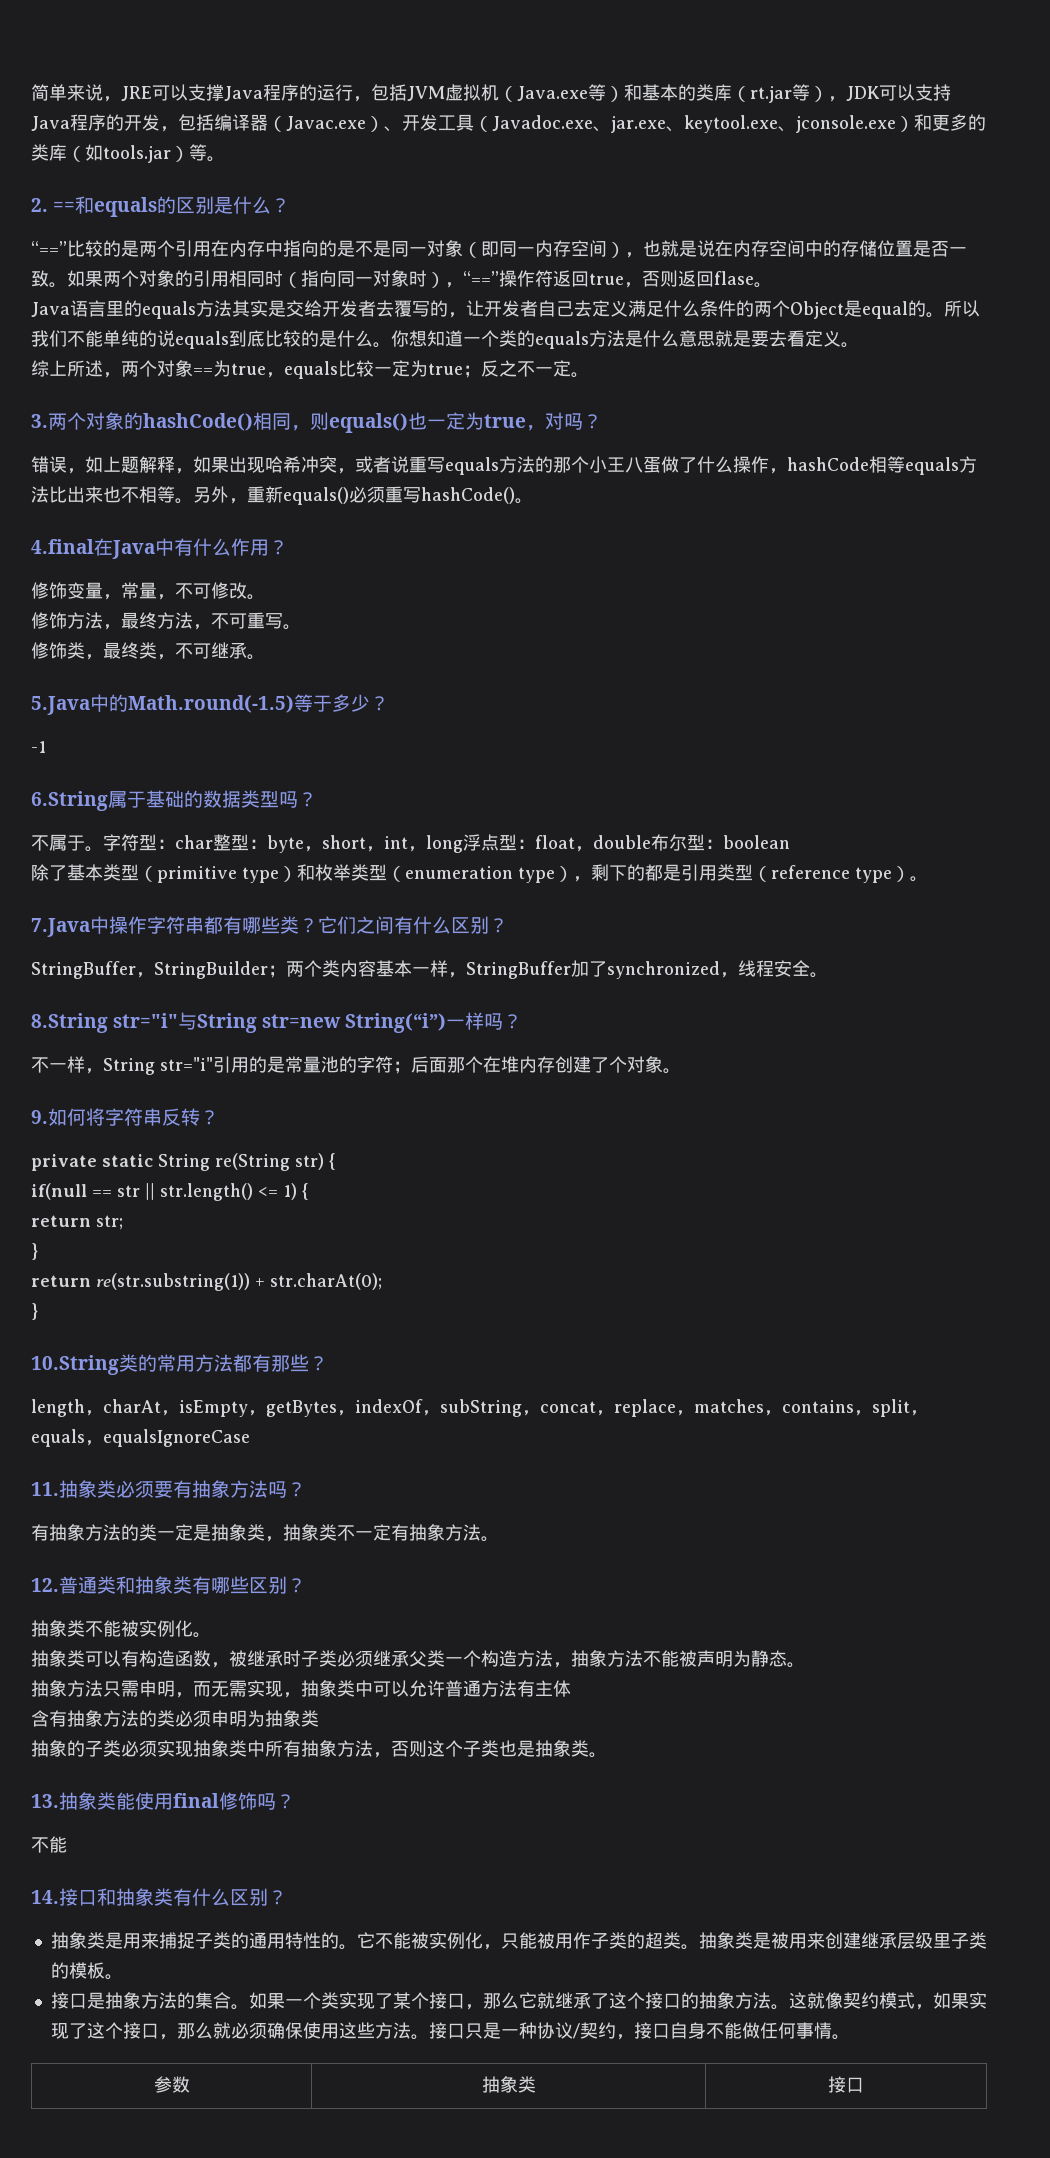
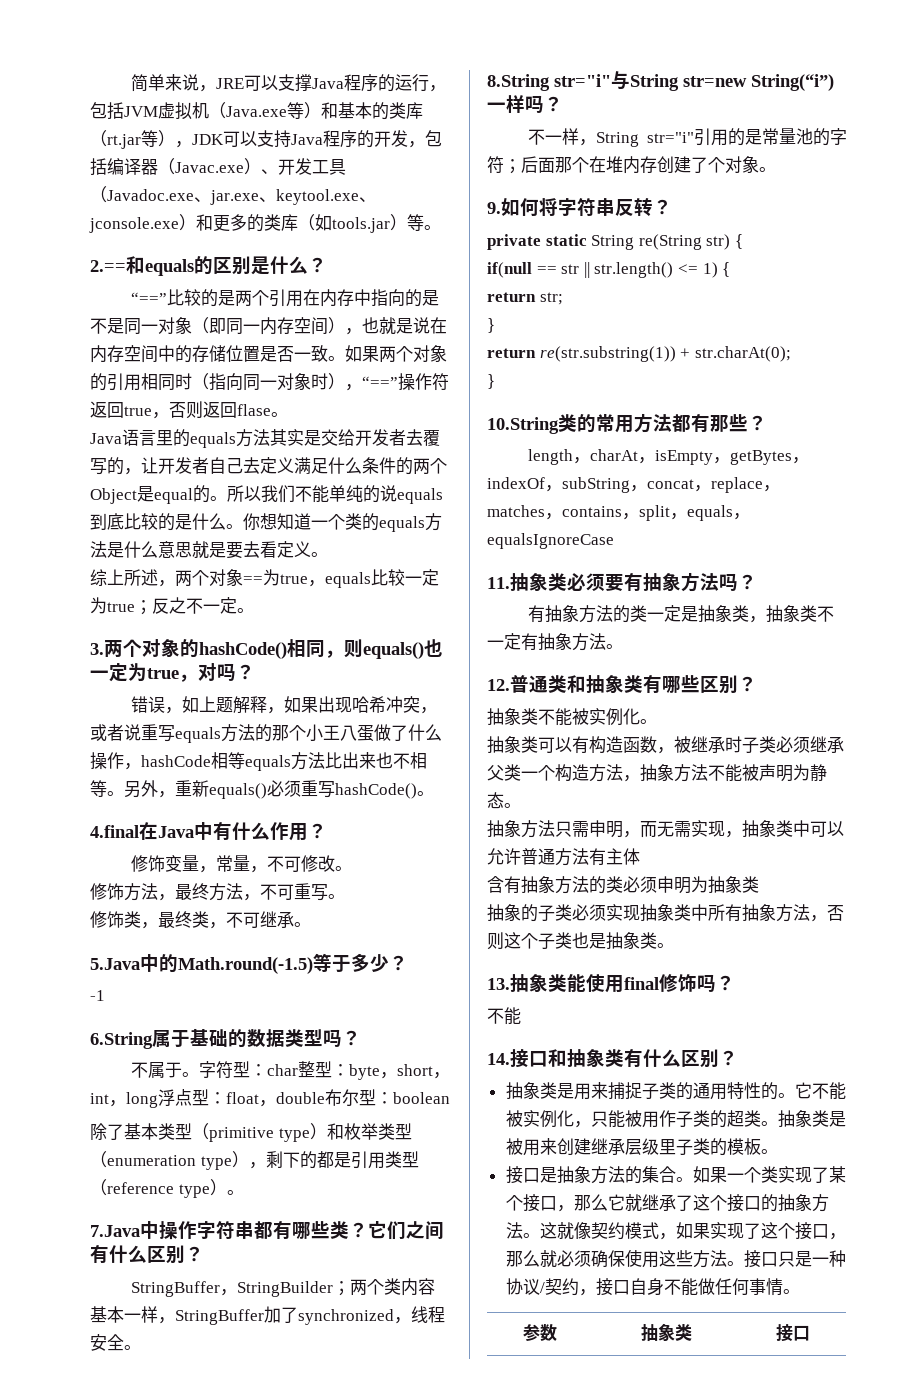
[31,198,76,212] 2. == -> [90,260,126,272] 2.==

